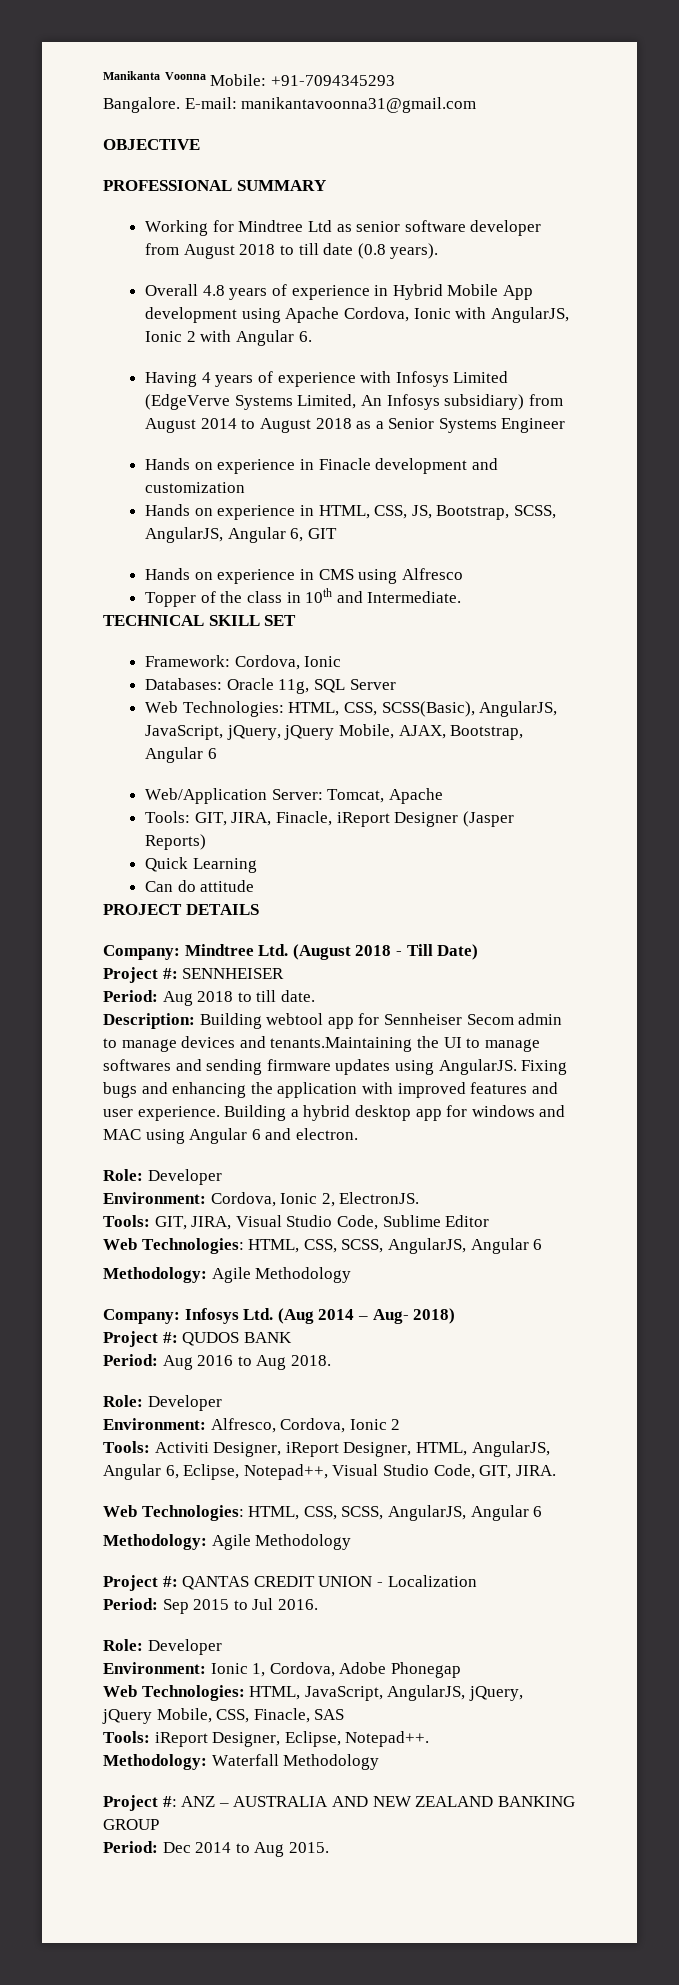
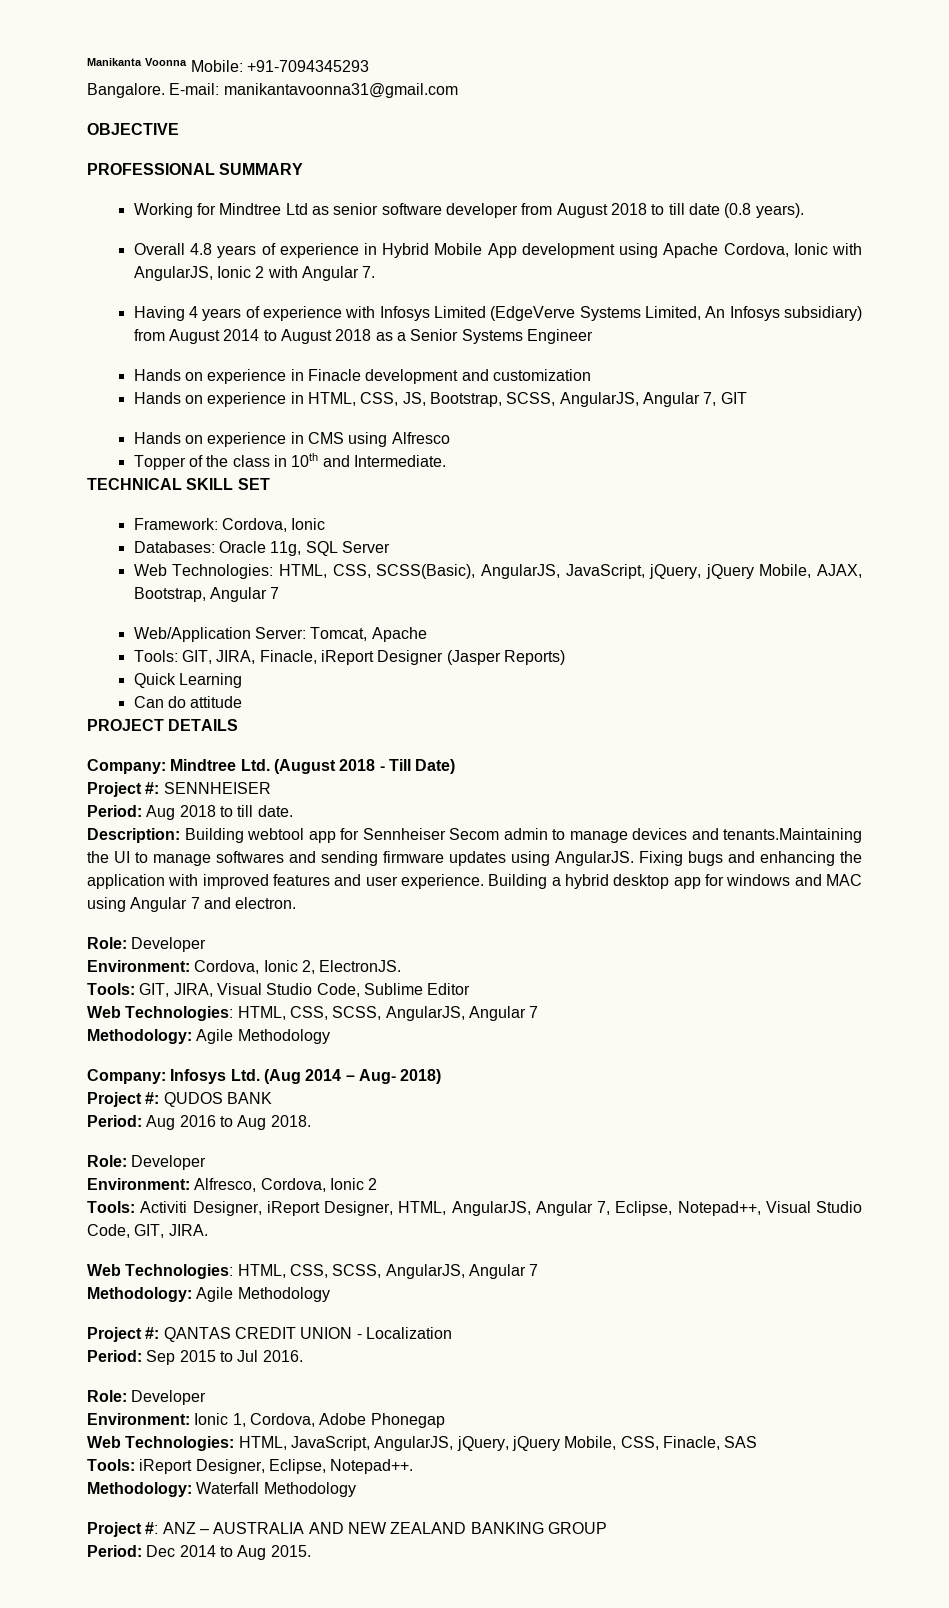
[298,331,312,342] 6. -> [362,266,376,278] 7.
[290,528,304,542] 6, -> [703,392,717,406] 7,
[207,748,217,759] 6 -> [270,587,280,599] 7
[251,1129,261,1140] 6 -> [190,897,200,909] 7
[533,1239,543,1250] 6 -> [529,1006,539,1018] 7
[165,1465,179,1479] 6, -> [597,1201,610,1215] 7,
[533,1506,543,1517] 6 -> [529,1264,539,1276] 7

